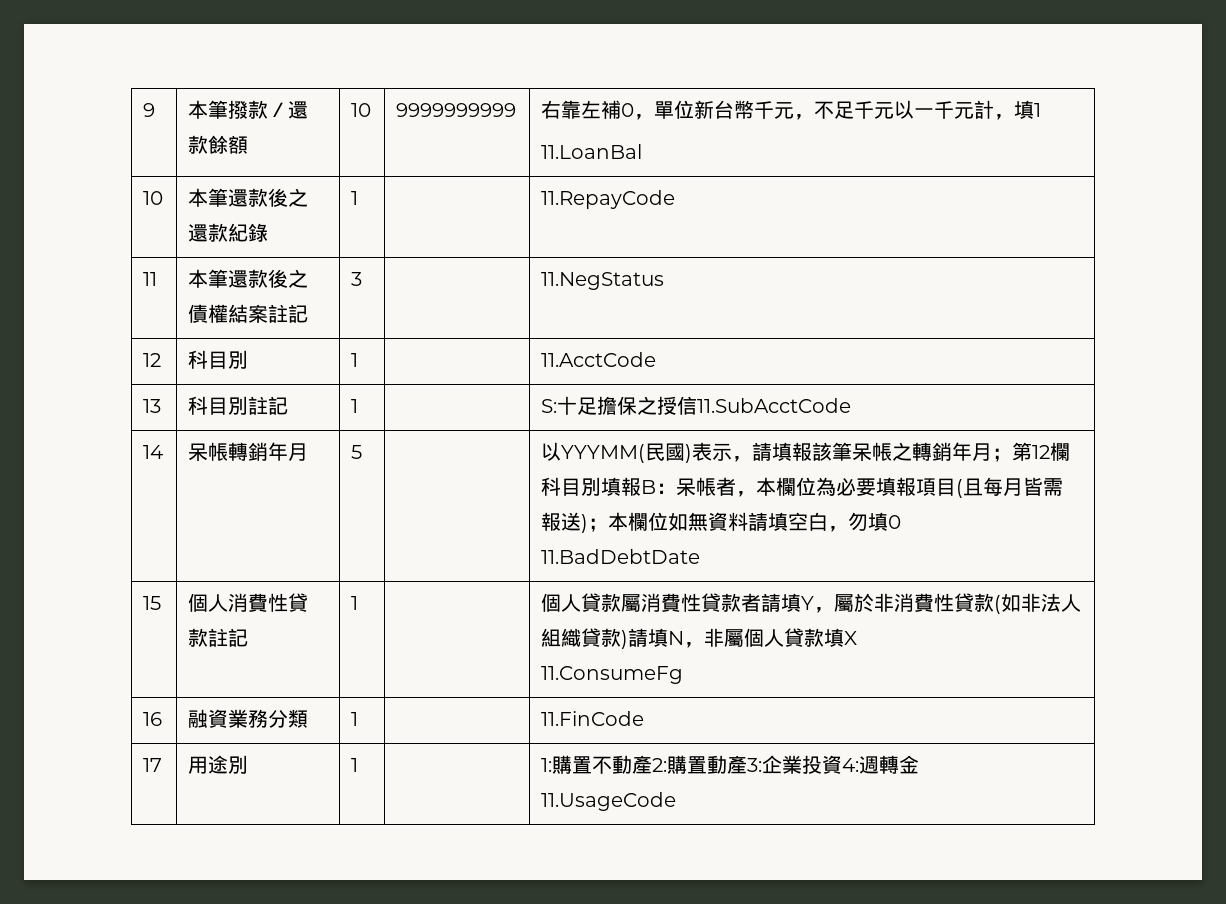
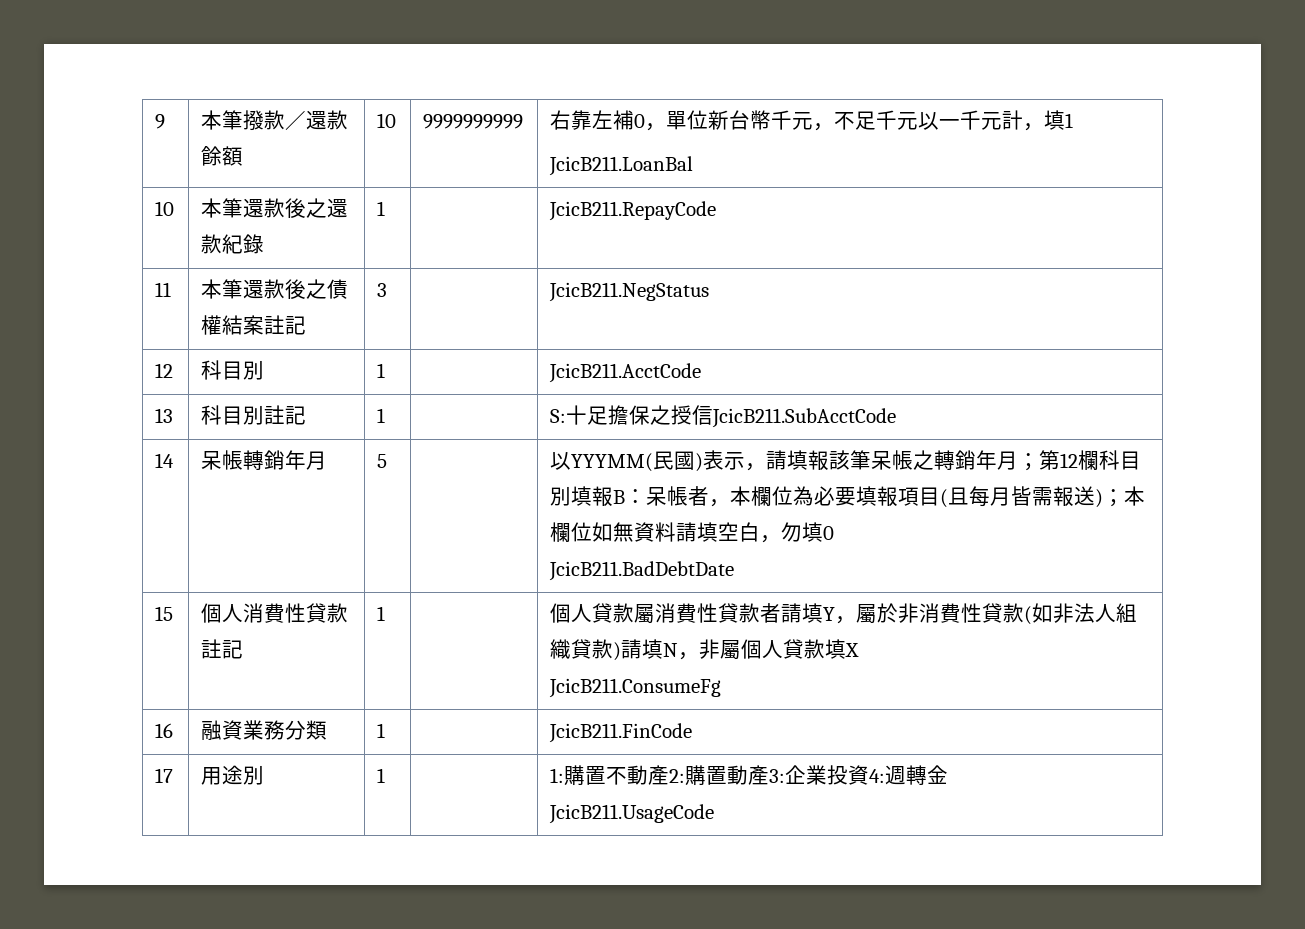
[541,144,643,159] 11.LoanBal -> [549,156,694,176] JcicB211.LoanBal
[541,190,676,209] 11.RepayCode -> [549,201,717,221] JcicB211.RepayCode
[541,272,665,290] 11.NegStatus -> [549,282,710,302] JcicB211.NegStatus
[541,352,657,367] 11.AcctCode -> [549,363,702,383] JcicB211.AcctCode
[697,398,852,413] 11.SubAcctCode -> [712,408,897,428] JcicB211.SubAcctCode
[541,549,701,564] 11.BadDebtDate -> [549,561,735,581] JcicB211.BadDebtDate
[541,666,684,684] 11.ConsumeFg -> [549,678,722,698] JcicB211.ConsumeFg
[541,711,645,726] 11.FinCode -> [549,723,693,743] JcicB211.FinCode
[541,792,677,811] 11.UsageCode -> [549,804,715,824] JcicB211.UsageCode

